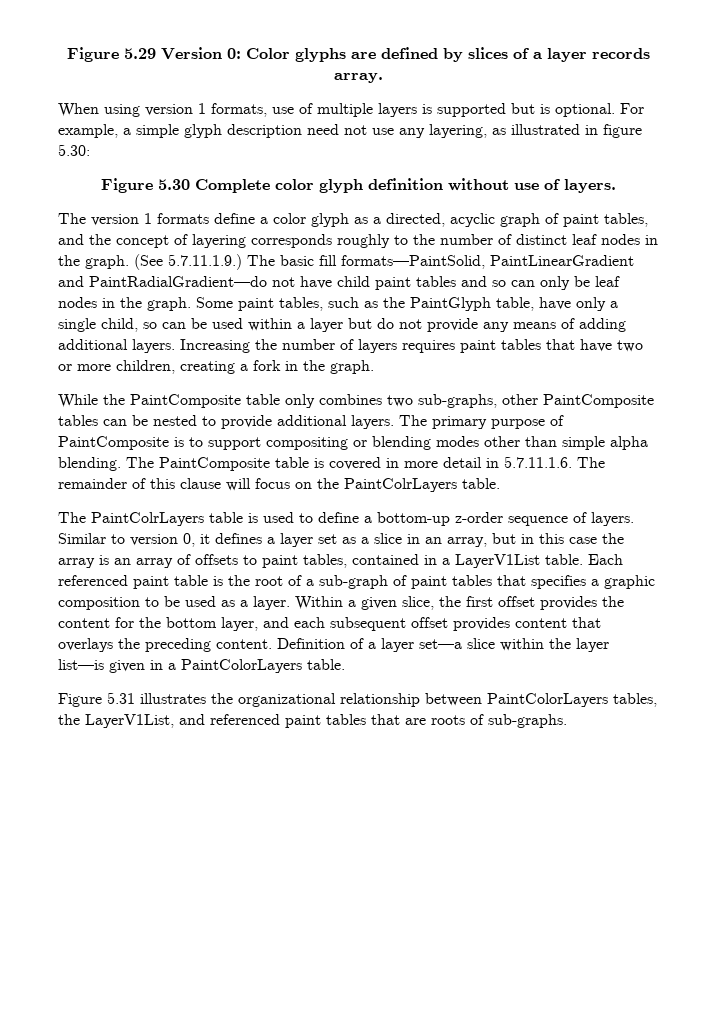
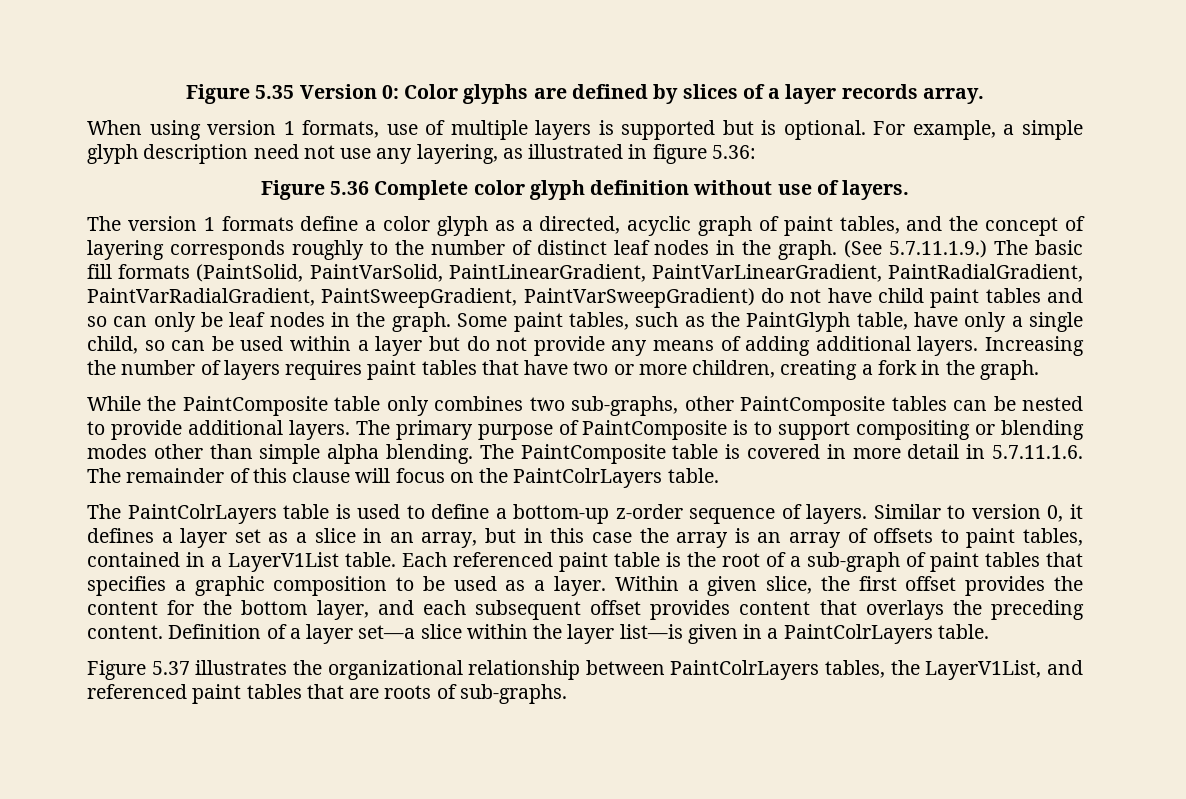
[66,47,156,62] Figure 5.29 -> [186,84,295,104] Figure 5.35
[58,144,90,156] [100,178,190,193] 5.30: // Figure 5.30 -> [711,145,756,159] [260,180,370,200] 5.36: // Figure 5.36
[341,255,634,269] [58,276,267,287] formats—PaintSolid, PaintLinearGradient and PaintRadialGradient—do -> [118,264,1083,282] [87,288,785,308] formats (PaintSolid, PaintVarSolid, PaintLinearGradient, PaintVarLinearGradient, PaintRadialGradient, PaintVarRadialGradient, PaintSweepGradient, PaintVarSweepGradient) do
[181,659,302,673] PaintColorLayers -> [783,624,933,644] PaintColrLayers
[107,692,135,704] 5.31 -> [151,661,190,675] 5.37
[487,693,608,707] PaintColorLayers -> [670,660,820,680] PaintColrLayers

